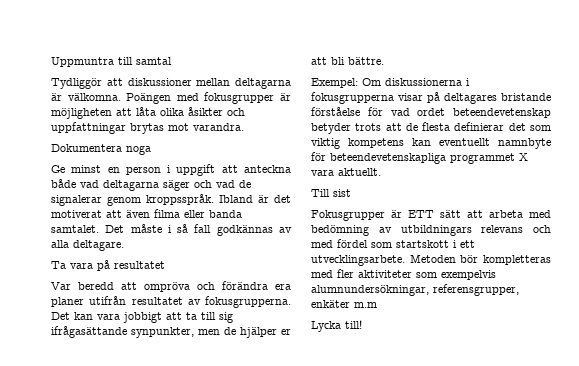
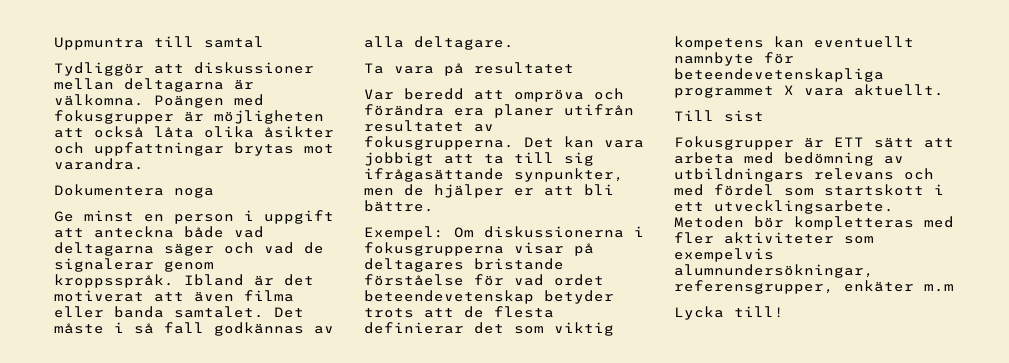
(132, 112) none -> [94,126,144,138] också

